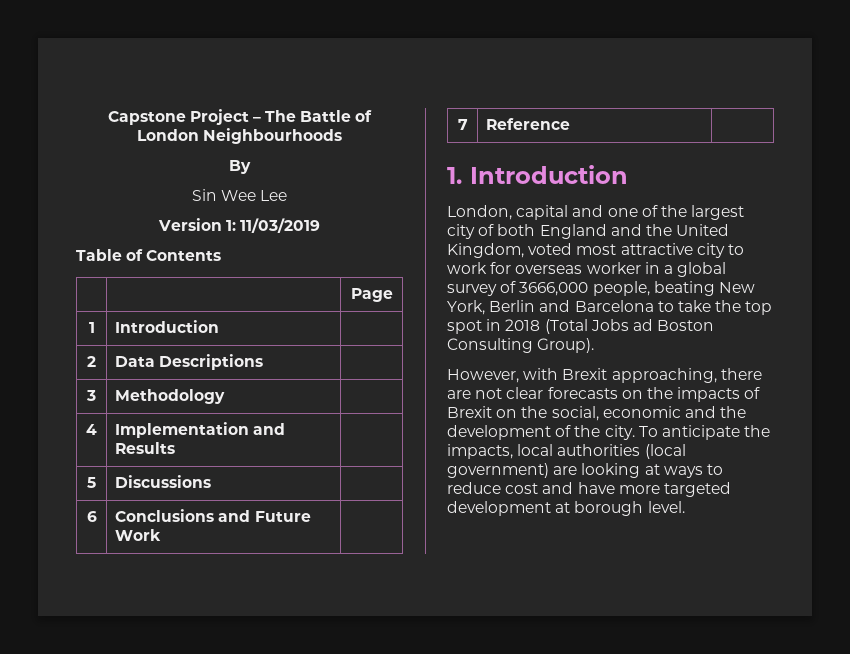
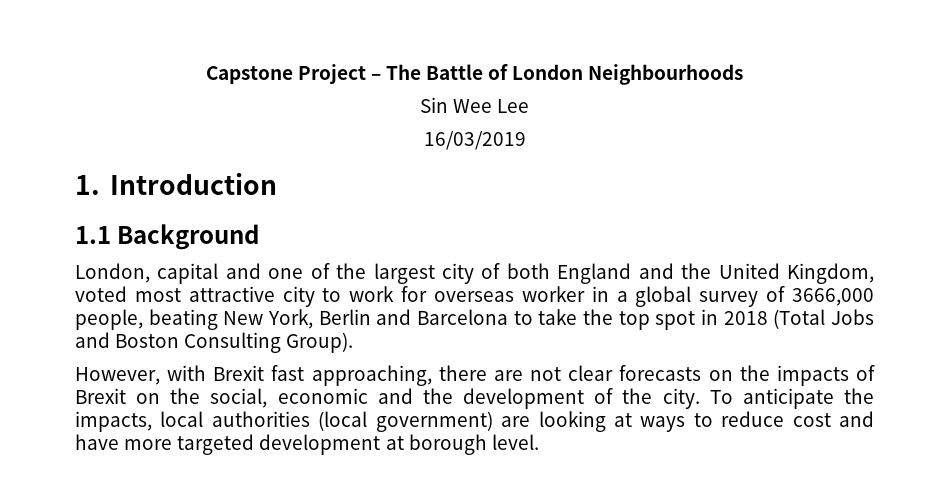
[229,160,251,174] // By -> (744, 74) none
[157,218,321,233] [76,249,222,261] [350,288,393,302] [88,322,95,333] [115,320,220,333] [87,356,96,367] [115,354,264,370] [86,390,96,401] [115,389,226,404] [86,424,97,435] [115,422,286,438] [115,442,176,454] [87,477,96,488] [115,475,212,488] [86,511,97,522] [115,509,311,522] [115,529,162,541] [457,119,468,130] [486,118,571,130] Version 1: 11/03/2019 // Table of Contents // | | Page // 1 | Introduction | // 2 | Data Descriptions | // 3 | Methodology | // 4 | Implementation and Results | // 5 | Discussions | // 6 | Conclusions and Future Work | // 7 | Reference | -> [423,131,526,150] 16/03/2019
(628, 174) none -> [75,224,260,250] // 1.1 Background
[632,319,653,331] ad -> [75,332,110,348] and
(608, 374) none -> [271,365,305,381] fast

